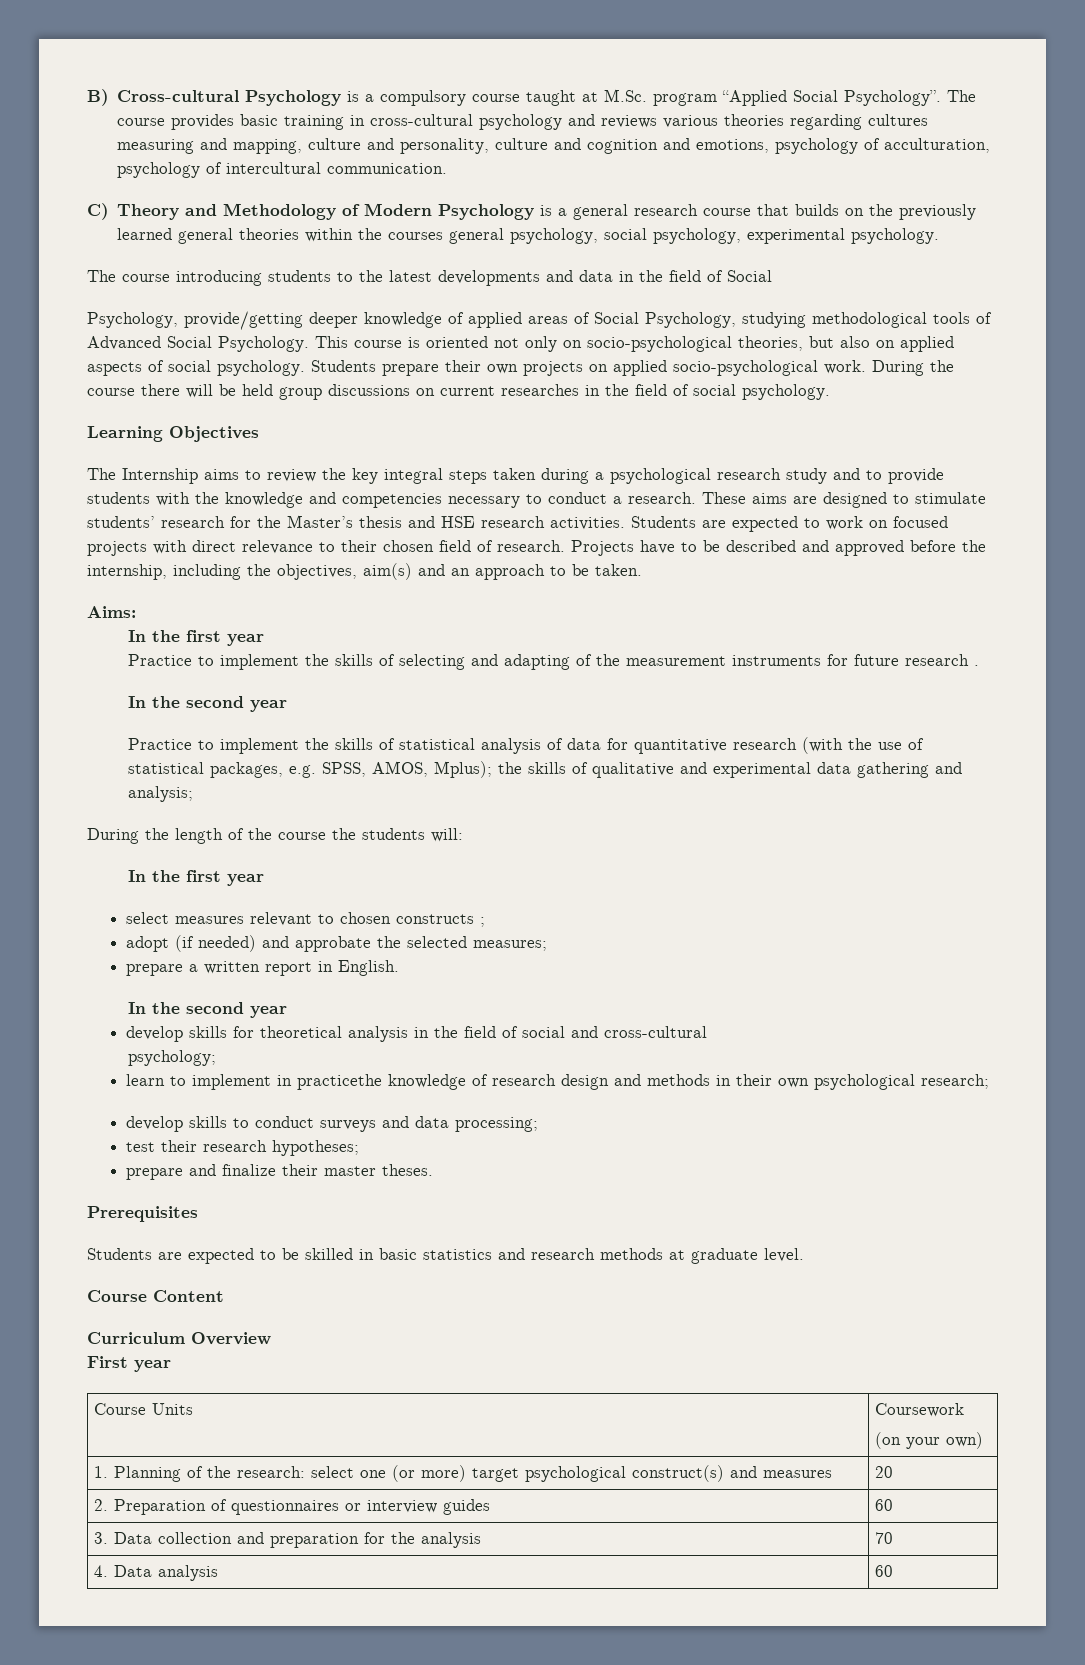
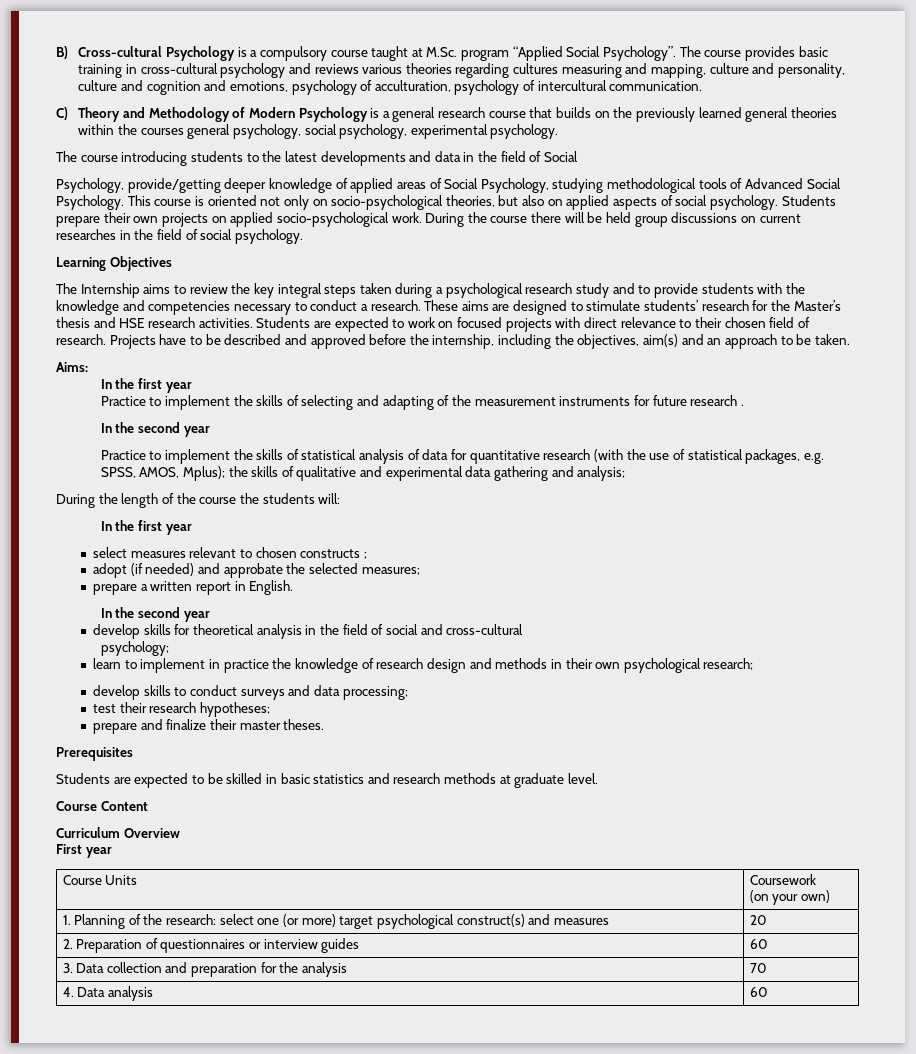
[296,1074,382,1090] practicethe -> [223,658,292,673] practice the

